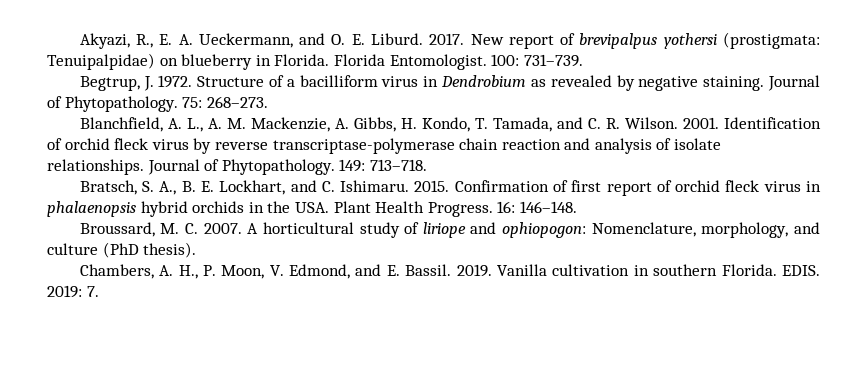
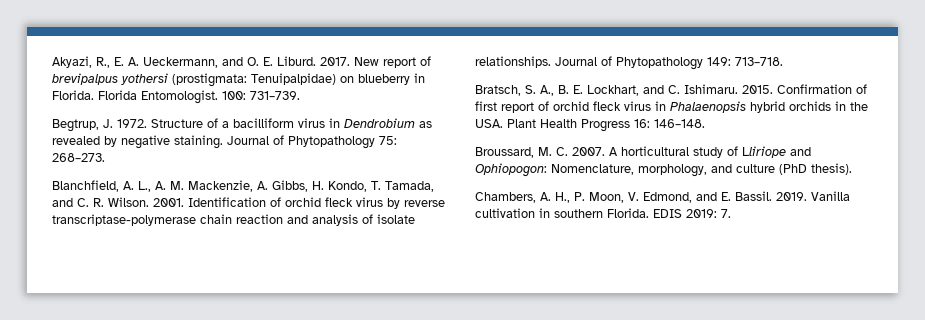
[64,96,178,112] Phytopathology. -> [288,136,375,149] Phytopathology
[221,159,335,175] Phytopathology. -> [616,57,703,70] Phytopathology
[47,201,136,217] phalaenopsis -> [670,101,746,113] Phalaenopsis
[427,202,493,217] Progress. -> [581,119,630,132] Progress
[422,222,587,238] liriope and ophiopogon: -> [742,146,811,158] [475,163,547,177] Lliriope and Ophiopogon:
[782,265,821,276] EDIS. -> [653,209,682,218] EDIS

